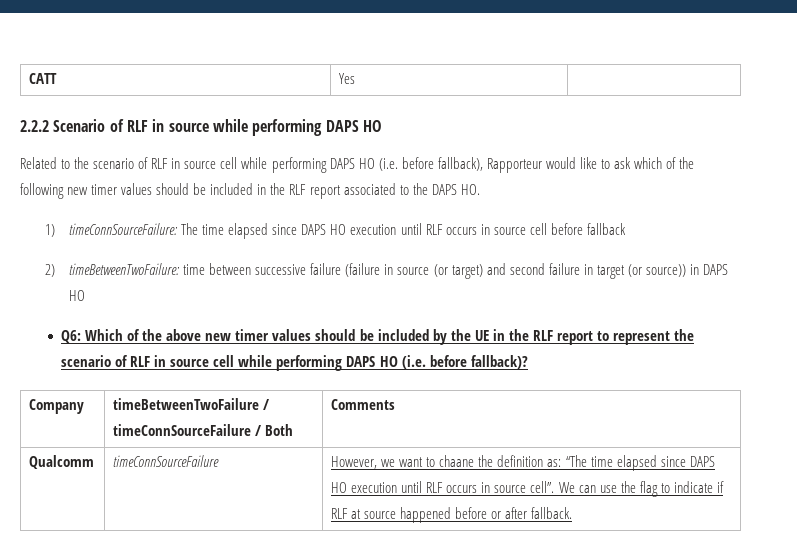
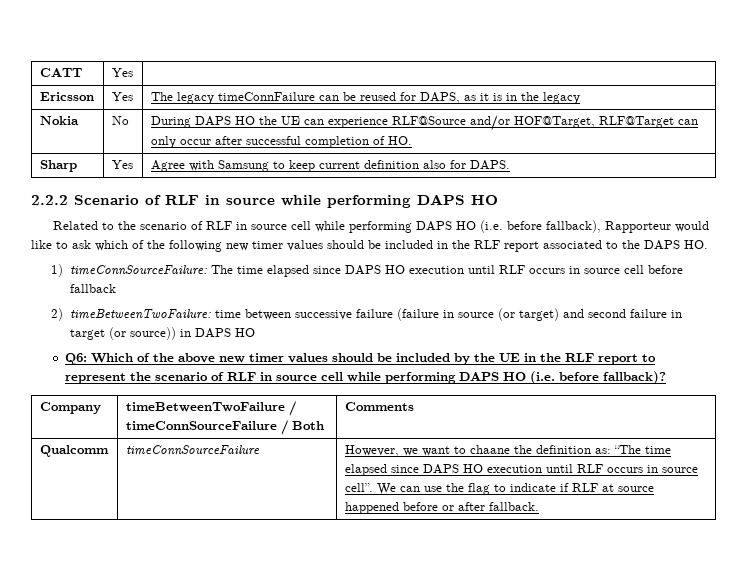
(356, 78) none -> [39,92,94,101] [111,92,133,101] [150,92,580,104] [39,116,79,125] [111,116,129,125] [150,115,698,131] [150,136,412,148] [39,160,77,172] [111,160,133,169] [150,160,510,172] // Ericsson | Yes | The legacy timeConnFailure can be reused for DAPS, as it is in the legacy // Nokia | No | During DAPS HO the UE can experience RLF@Source and/or HOF@Target, RLF@Target can only occur after successful completion of HO. // Sharp | Yes | Agree with Samsung to keep current definition also for DAPS.

